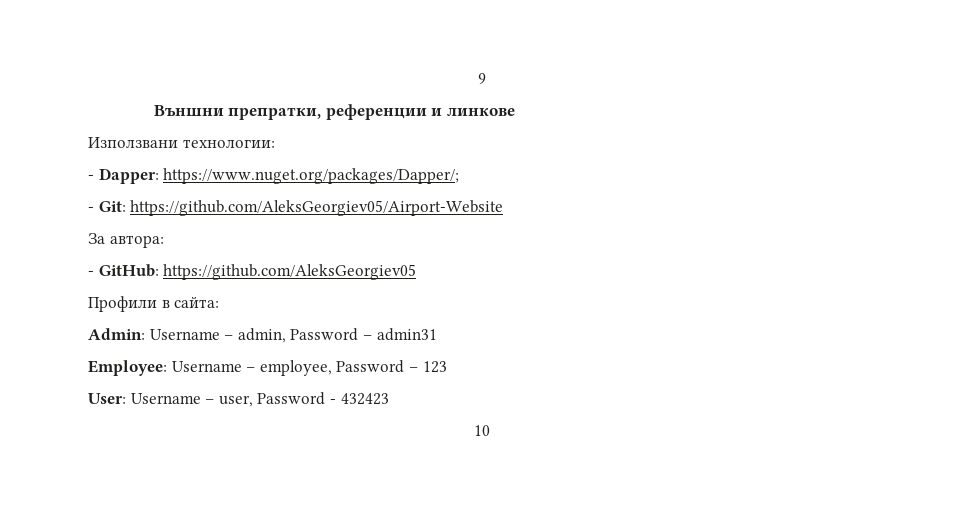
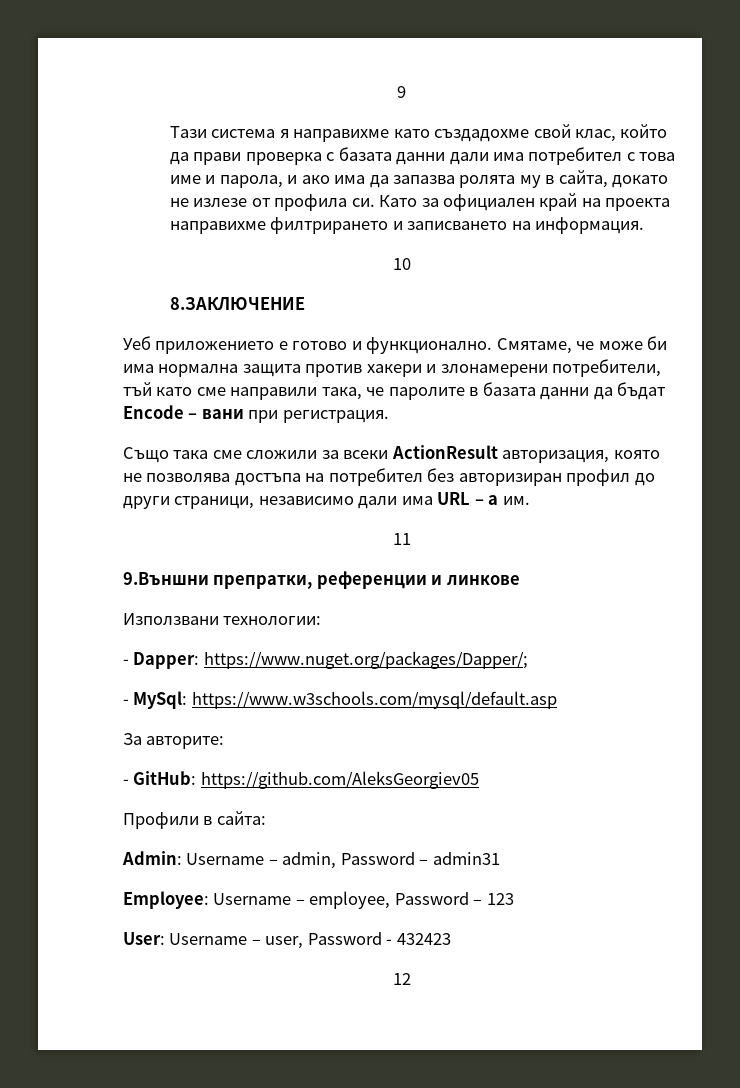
[153,105,224,116] Външни -> [169,124,668,142] [169,147,676,165] [169,170,669,188] [169,193,671,211] [169,217,645,234] [392,258,411,270] [169,297,305,310] [123,336,668,354] [123,359,662,377] [123,382,666,400] [123,405,389,423] [123,445,660,463] [123,468,655,486] [123,492,530,509] [392,533,411,545] [123,572,209,585] Тази система я направихме като създадохме свой клас, който да прави проверка с базата данни дали има потребител с това име и парола, и ако има да запазва ролята му в сайта, докато не излезе от профила си. Като за официален край на проекта направихме филтрирането и записването на информация. // 10 // 8.ЗАКЛЮЧЕНИЕ // Уеб приложението е готово и функционално. Смятаме, че може би има нормална защита против хакери и злонамерени потребители, тъй като сме направили така, че паролите в базата данни да бъдат Encode – вани при регистрация. // Също така сме сложили за всеки ActionResult авторизация, която не позволява достъпа на потребител без авторизиран профил до други страници, независимо дали има URL – а им. // 11 // 9.Външни
[98,200,504,216] Git: https://github.com/AleksGeorgiev05/Airport-Website -> [133,691,557,709] MySql: https://www.w3schools.com/mysql/default.asp
[109,235,164,248] автора: -> [146,736,225,749] авторите:
[474,425,490,436] 10 -> [392,973,411,985] 12

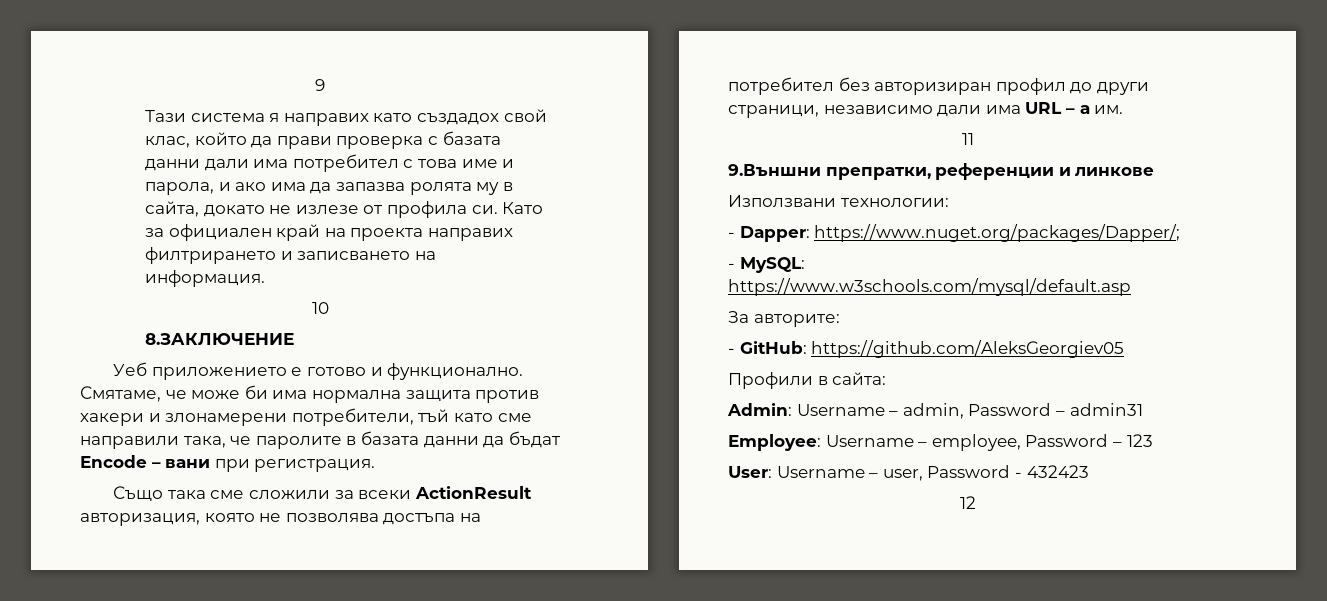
[293,129,530,142] направихме като създадохме -> [283,113,500,126] направих като създадох
[169,221,266,234] направихме -> [428,228,514,241] направих
[133,691,188,709] MySql: -> [739,257,805,273] MySQL:

